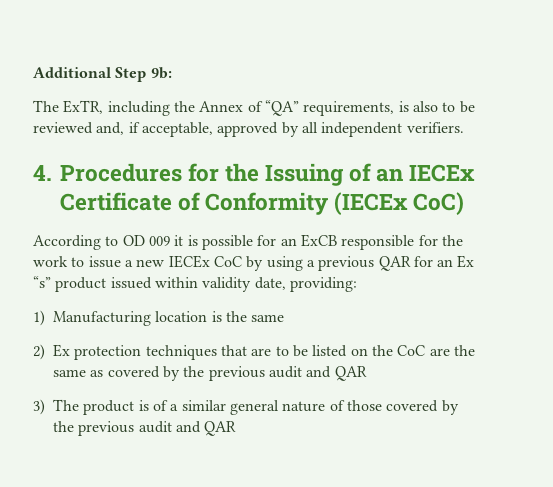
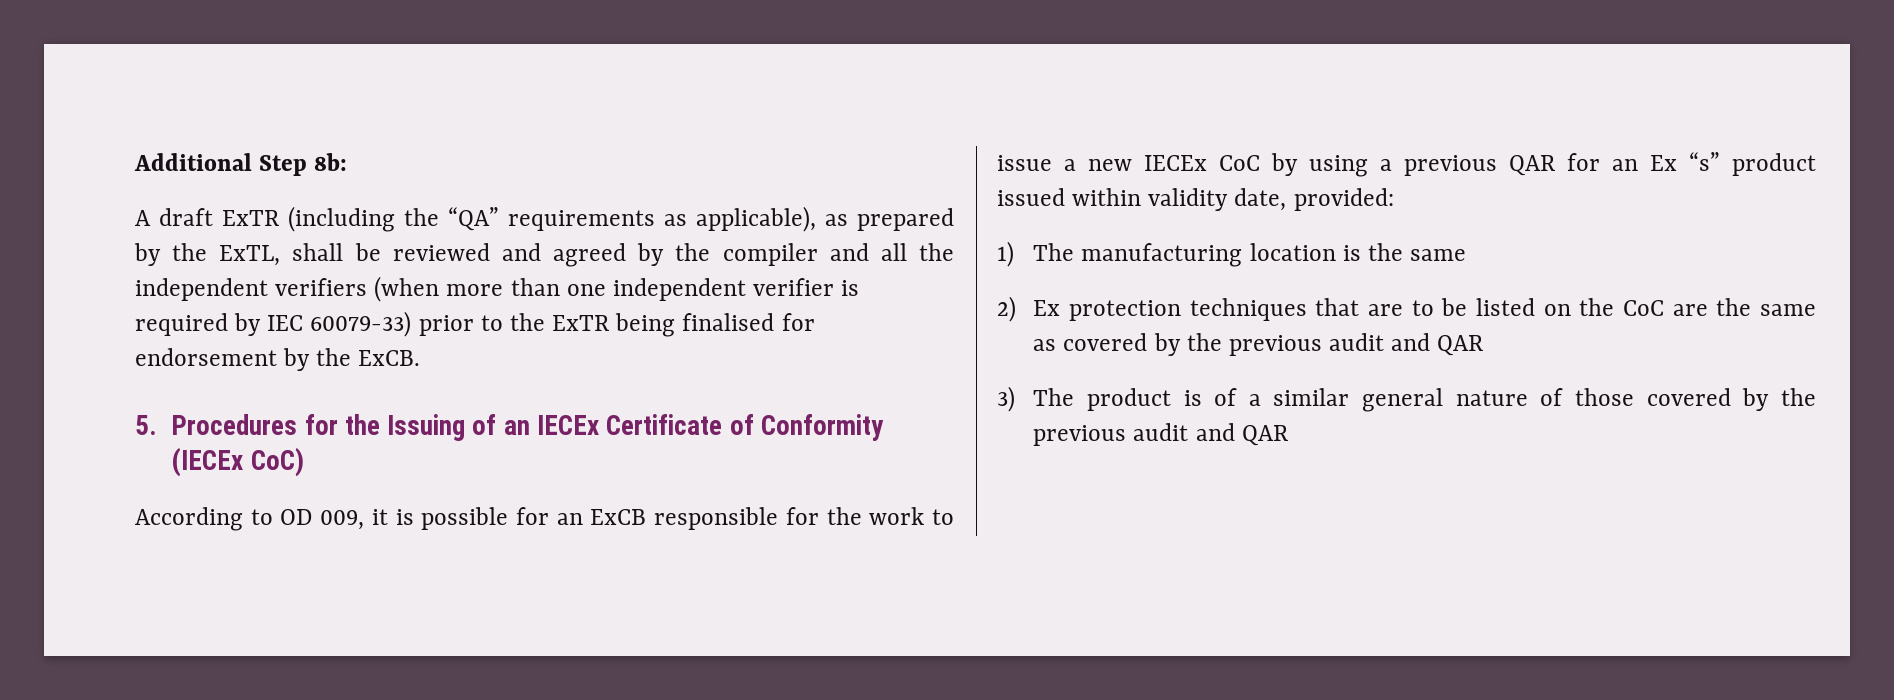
[150,67,172,79] [33,100,475,116] [33,122,464,137] [33,165,52,181] 9b: // The ExTR, including the Annex of “QA” requirements, is also to be reviewed and, if acceptable, approved by all independent verifiers. // 4. -> [314,153,348,171] [135,206,954,232] [134,243,955,267] [135,276,860,302] [135,311,815,337] [135,348,421,371] [135,415,157,435] 8b: // A draft ExTR (including the “QA” requirements as applicable), as prepared by the ExTL, shall be reviewed and agreed by the compiler and all the independent verifiers (when more than one independent verifier is required by IEC 60079-33) prior to the ExTR being finalised for endorsement by the ExCB. // 5.
[148,236,170,246] 009 -> [320,510,365,530] 009,
[289,277,357,292] providing: -> [1293,188,1394,211] provided:
[53,311,151,326] Manufacturing -> [1033,243,1243,267] The manufacturing

